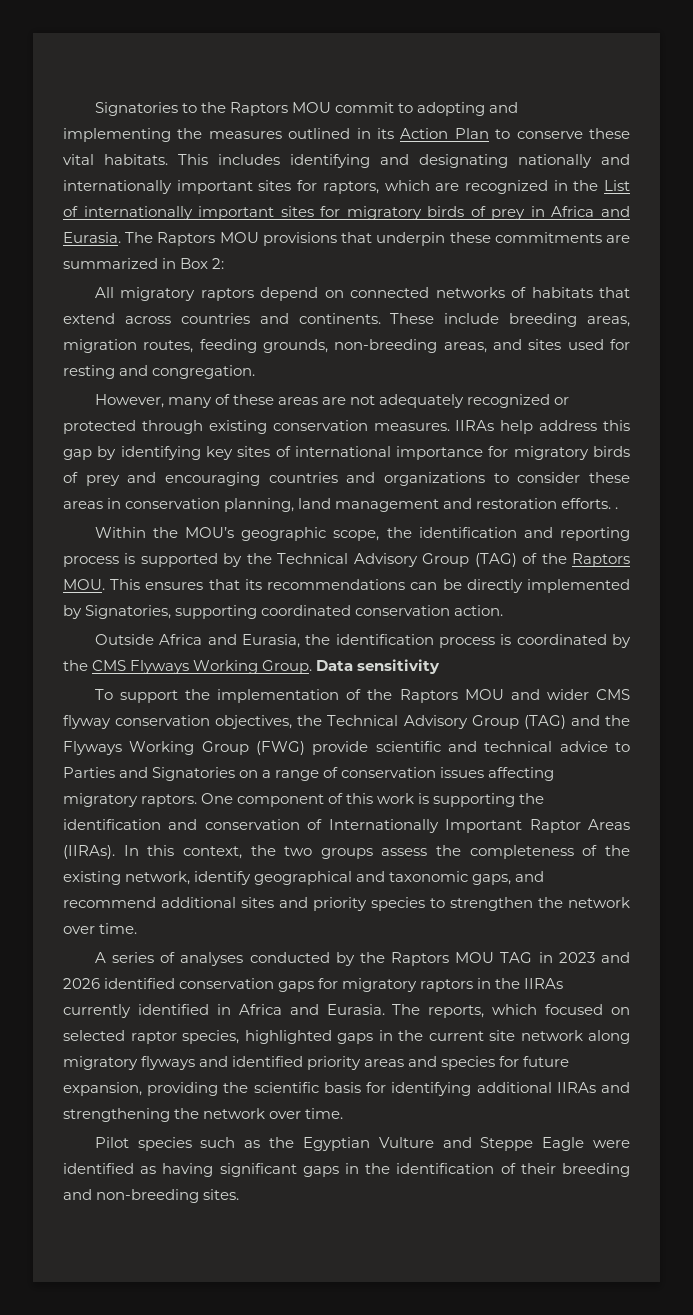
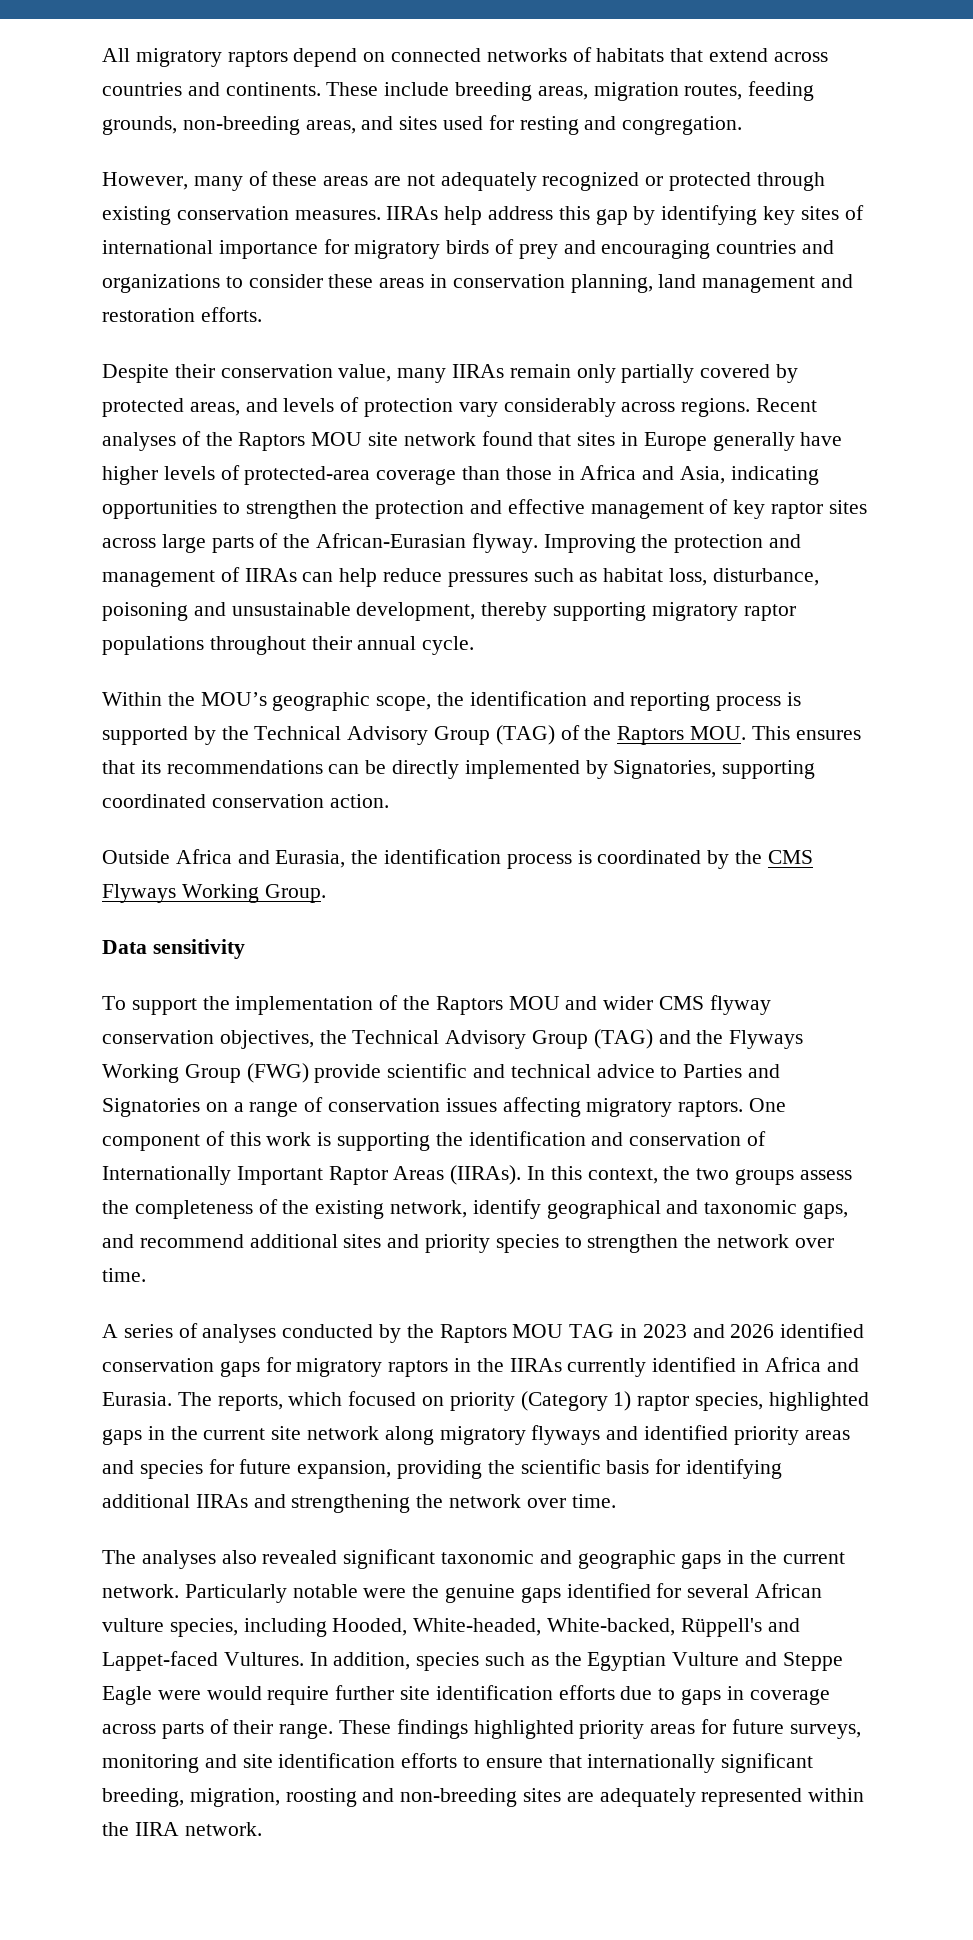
[94,102,519,116] [63,128,630,142] [63,154,630,168] [63,180,630,194] [63,206,631,220] [63,232,631,246] [63,258,225,269] Signatories to the Raptors MOU commit to adopting and implementing the measures outlined in its Action Plan to conserve these vital habitats. This includes identifying and designating nationally and internationally important sites for raptors, which are recognized in the List of internationally important sites for migratory birds of prey in Africa and Eurasia. The Raptors MOU provisions that underpin these commitments are summarized in Box 2: // -> (102, 55) none
[615,507,619,509] . -> [102,364,799,383] [102,397,818,417] [102,431,843,451] [102,465,819,485] [102,499,867,519] [102,533,802,553] [102,567,819,587] [102,602,796,621] [102,636,475,655] // Despite their conservation value, many IIRAs remain only partially covered by protected areas, and levels of protection vary considerably across regions. Recent analyses of the Raptors MOU site network found that sites in Europe generally have higher levels of protected-area coverage than those in Africa and Asia, indicating opportunities to strengthen the protection and effective management of key raptor sites across large parts of the African-Eurasian flyway. Improving the protection and management of IIRAs can help reduce pressures such as habitat loss, disturbance, poisoning and unsustainable development, thereby supporting migratory raptor populations throughout their annual cycle.
(313, 667) none -> (326, 893) //
[63,1030,125,1041] selected -> [449,1391,632,1411] priority (Category 1)
[94,1137,129,1148] Pilot -> [102,1549,845,1569] [102,1583,823,1603] [102,1618,800,1637] [102,1651,411,1671] The analyses also revealed significant taxonomic and geographic gaps in the current network. Particularly notable were the genuine gaps identified for several African vulture species, including Hooded, White-headed, White-backed, Rüppell's and Lappet-faced Vultures. In addition,
[63,1163,630,1177] [63,1189,240,1203] identified as having significant gaps in the identification of their breeding and non-breeding sites. -> [206,1685,830,1705] [102,1719,861,1739] [102,1753,814,1773] [102,1788,865,1807] [102,1822,262,1836] would require further site identification efforts due to gaps in coverage across parts of their range. These findings highlighted priority areas for future surveys, monitoring and site identification efforts to ensure that internationally significant breeding, migration, roosting and non-breeding sites are adequately represented within the IIRA network.

